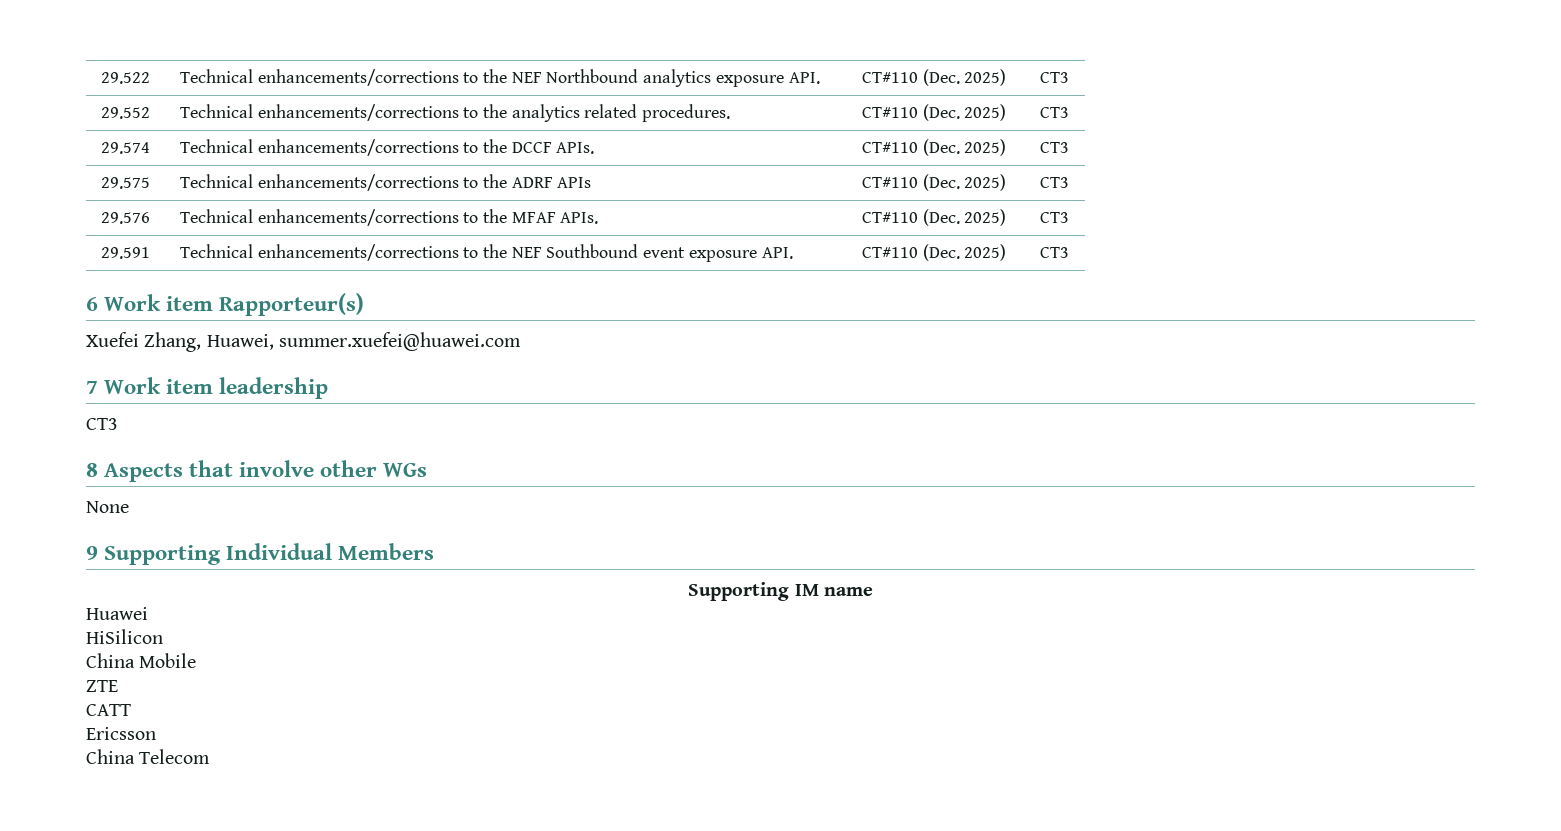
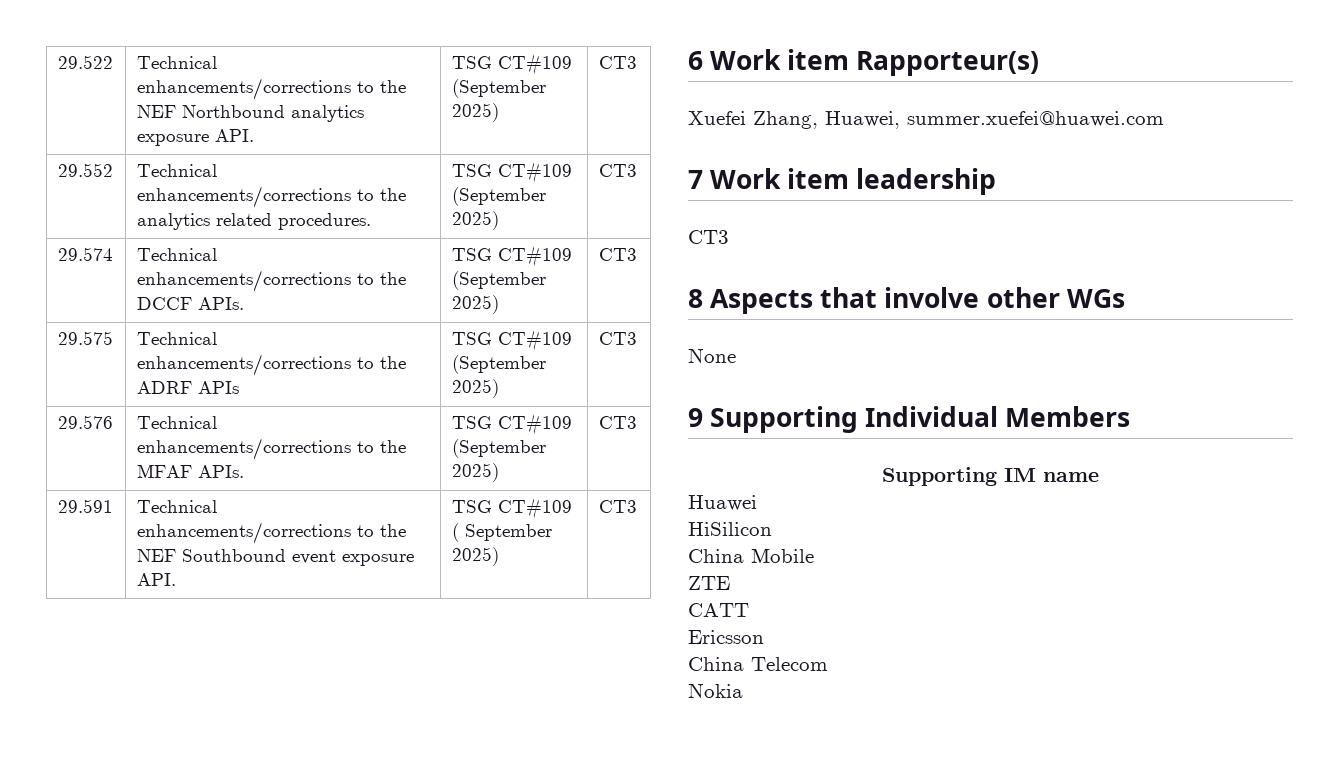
[861,69,960,86] CT#110 (Dec. -> [451,54,572,75] [451,79,546,98] TSG CT#109 (September
[861,104,960,121] CT#110 (Dec. -> [451,162,572,183] [451,187,546,206] TSG CT#109 (September
[861,139,960,156] CT#110 (Dec. -> [451,246,572,267] [451,271,546,290] TSG CT#109 (September
[861,174,960,191] CT#110 (Dec. -> [451,330,572,351] [451,355,546,374] TSG CT#109 (September
[861,209,960,226] CT#110 (Dec. -> [451,414,572,435] [451,439,546,458] TSG CT#109 (September
[861,244,960,261] CT#110 (Dec. -> [451,498,572,519] [451,523,552,542] TSG CT#109 ( September
(211, 756) none -> [688,683,743,698] // Nokia

